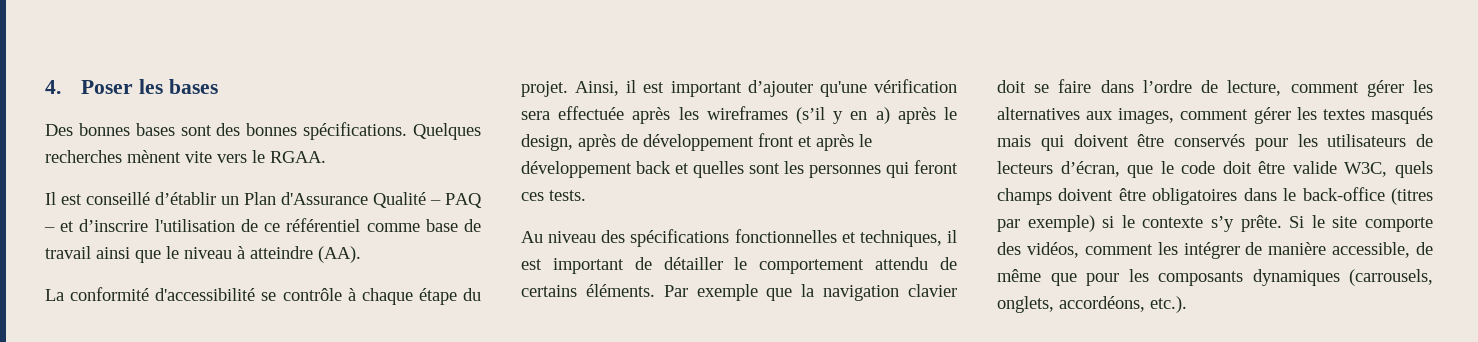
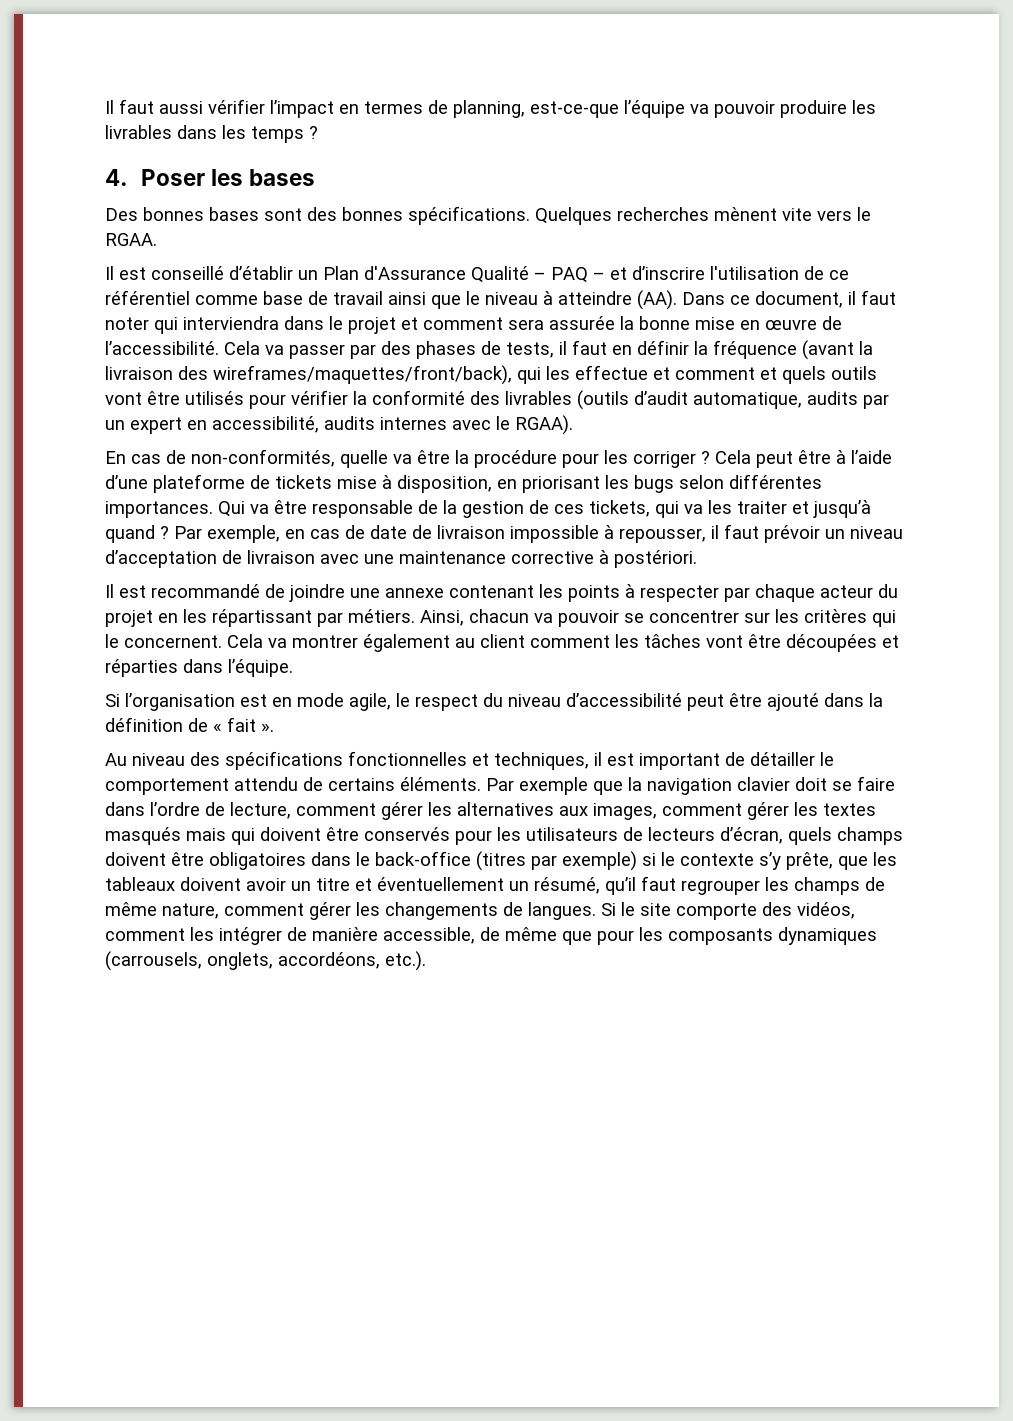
(45, 87) none -> [105,99,876,118] [105,125,318,143] Il faut aussi vérifier l’impact en termes de planning, est-ce-que l’équipe va pouvoir produire les livrables dans les temps ? //
[45,287,481,305] [521,79,957,97] [521,106,957,124] [521,133,872,151] [521,160,958,178] [521,190,586,201] // La conformité d'accessibilité se contrôle à chaque étape du projet. Ainsi, il est important d’ajouter qu'une vérification sera effectuée après les wireframes (s’il y en a) après le design, après de développement front et après le développement back et quelles sont les personnes qui feront ces tests. -> [682,290,896,308] [105,316,842,334] [105,340,873,360] [105,365,877,385] [105,390,889,410] [105,415,573,435] [105,449,892,468] [105,474,822,493] [105,500,871,518] [105,524,903,543] [105,550,697,568] [105,584,898,602] [105,609,896,627] [105,634,899,652] [105,659,293,677] [105,693,883,711] [105,717,274,732] Dans ce document, il faut noter qui interviendra dans le projet et comment sera assurée la bonne mise en œuvre de l’accessibilité. Cela va passer par des phases de tests, il faut en définir la fréquence (avant la livraison des wireframes/maquettes/front/back), qui les effectue et comment et quels outils vont être utilisés pour vérifier la conformité des livrables (outils d’audit automatique, audits par un expert en accessibilité, audits internes avec le RGAA). // En cas de non-conformités, quelle va être la procédure pour les corriger ? Cela peut être à l’aide d’une plateforme de tickets mise à disposition, en priorisant les bugs selon différentes importances. Qui va être responsable de la gestion de ces tickets, qui va les traiter et jusqu’à quand ? Par exemple, en cas de date de livraison impossible à repousser, il faut prévoir un niveau d’acceptation de livraison avec une maintenance corrective à postériori. // Il est recommandé de joindre une annexe contenant les points à respecter par chaque acteur du projet en les répartissant par métiers. Ainsi, chacun va pouvoir se concentrer sur les critères qui le concernent. Cela va montrer également au client comment les tâches vont être découpées et réparties dans l’équipe. // Si l’organisation est en mode agile, le respect du niveau d’accessibilité peut être ajouté dans la définition de « fait ».
[1127,161,1388,178] que le code doit être valide W3C, -> (783, 835) none
[1240,215,1282,232] prête. -> [786,852,897,870] [105,876,885,895] [105,902,596,920] prête, que les tableaux doivent avoir un titre et éventuellement un résumé, qu’il faut regrouper les champs de même nature, comment gérer les changements de langues.

